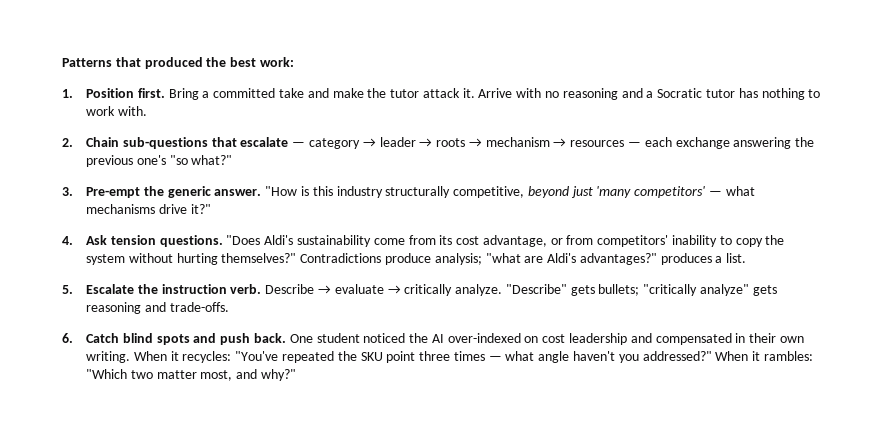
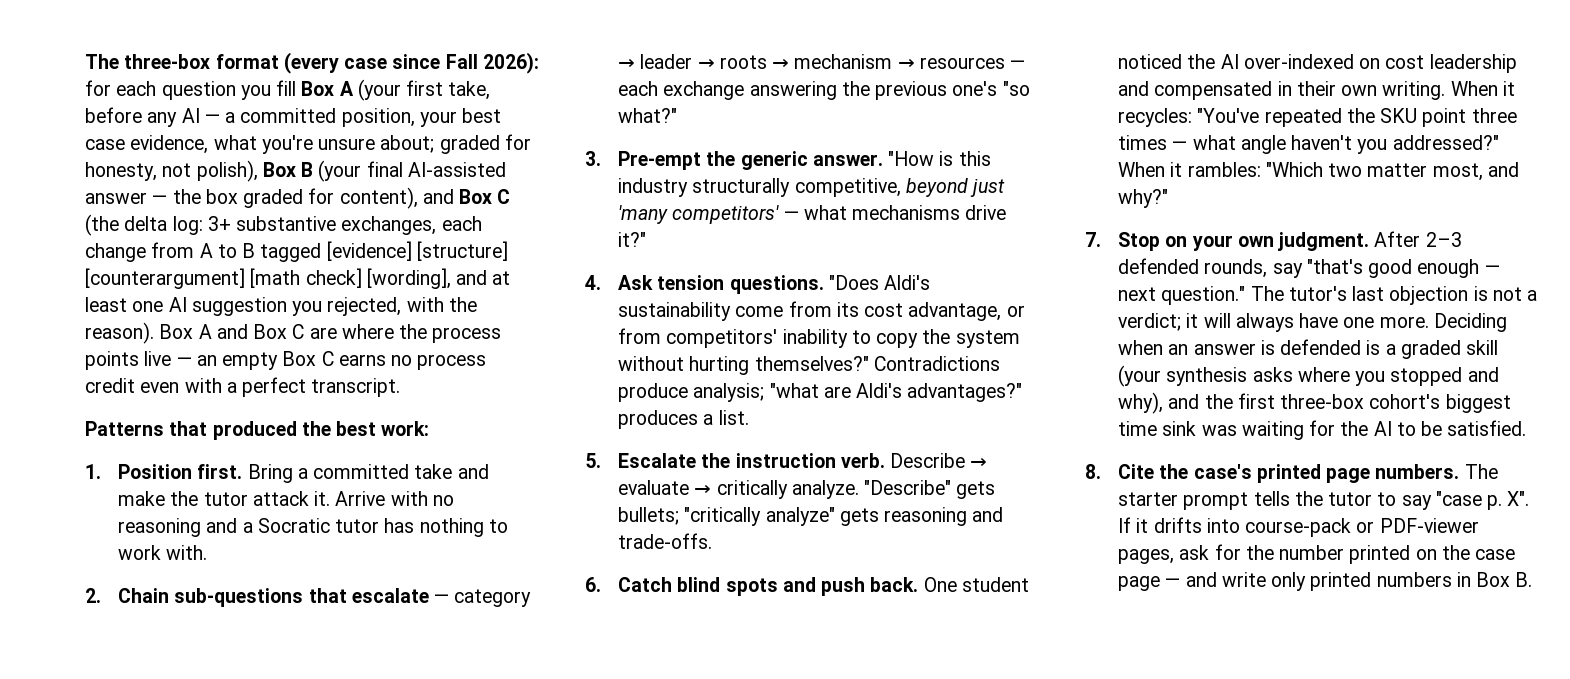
(62, 62) none -> [85,52,539,74] [85,79,491,101] [85,107,502,127] [85,134,531,154] [85,160,506,182] [85,187,511,209] [85,214,482,236] [85,241,508,262] [85,268,511,289] [85,297,477,316] [85,322,502,344] [85,351,487,370] [85,377,401,397] The three-box format (every case since Fall 2026): for each question you fill Box A (your first take, before any AI — a committed position, your best case evidence, what you're unsure about; graded for honesty, not polish), Box B (your final AI-assisted answer — the box graded for content), and Box C (the delta log: 3+ substantive exchanges, each change from A to B tagged [evidence] [structure] [counterargument] [math check] [wording], and at least one AI suggestion you rejected, with the reason). Box A and Box C are where the process points live — an empty Box C earns no process credit even with a perfect transcript. //
(297, 375) none -> [1085,231,1462,251] [1117,258,1500,278] [1117,286,1538,305] [1117,313,1507,332] [1117,339,1499,359] [1117,365,1499,387] [1117,392,1511,414] [1117,420,1527,440] [1085,464,1498,483] [1117,491,1530,510] [1117,517,1479,537] [1117,544,1516,564] [1117,572,1533,591] // 7. Stop on your own judgment. After 2–3 defended rounds, say "that's good enough — next question." The tutor's last objection is not a verdict; it will always have one more. Deciding when an answer is defended is a graded skill (your synthesis asks where you stopped and why), and the first three-box cohort's biggest time sink was waiting for the AI to be satisfied. // 8. Cite the case's printed page numbers. The starter prompt tells the tutor to say "case p. X". If it drifts into course-pack or PDF-viewer pages, ask for the number printed on the case page — and write only printed numbers in Box B.

